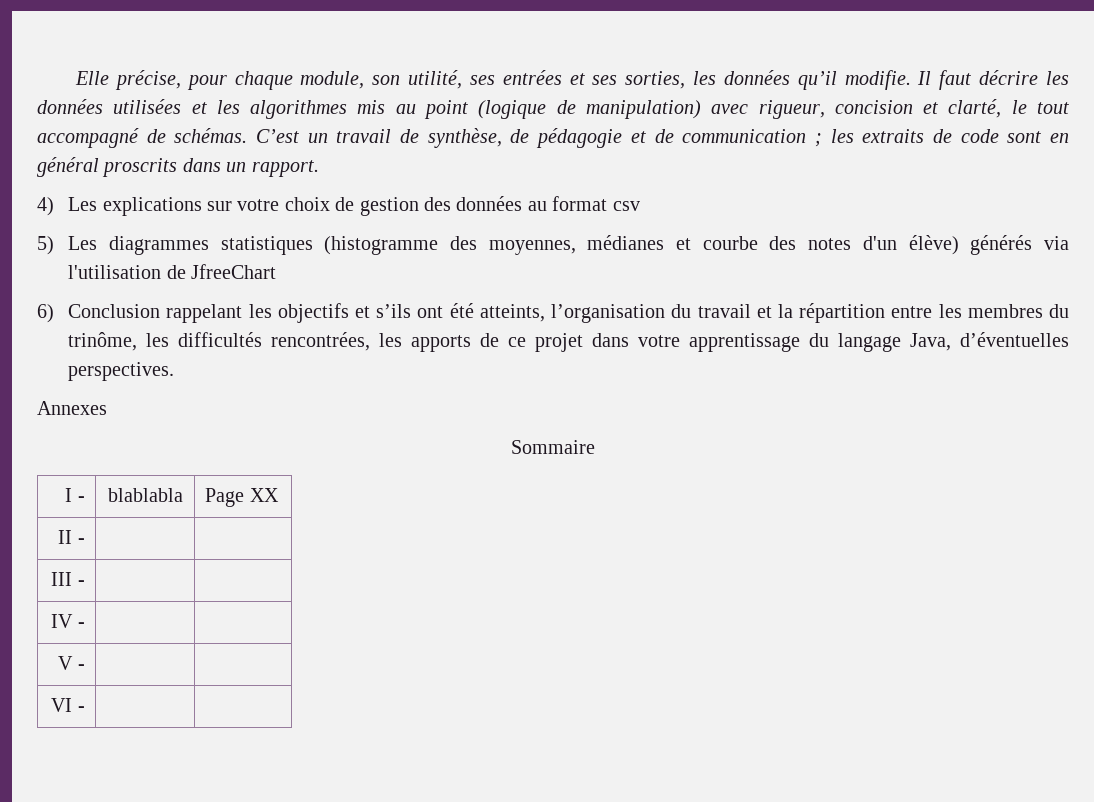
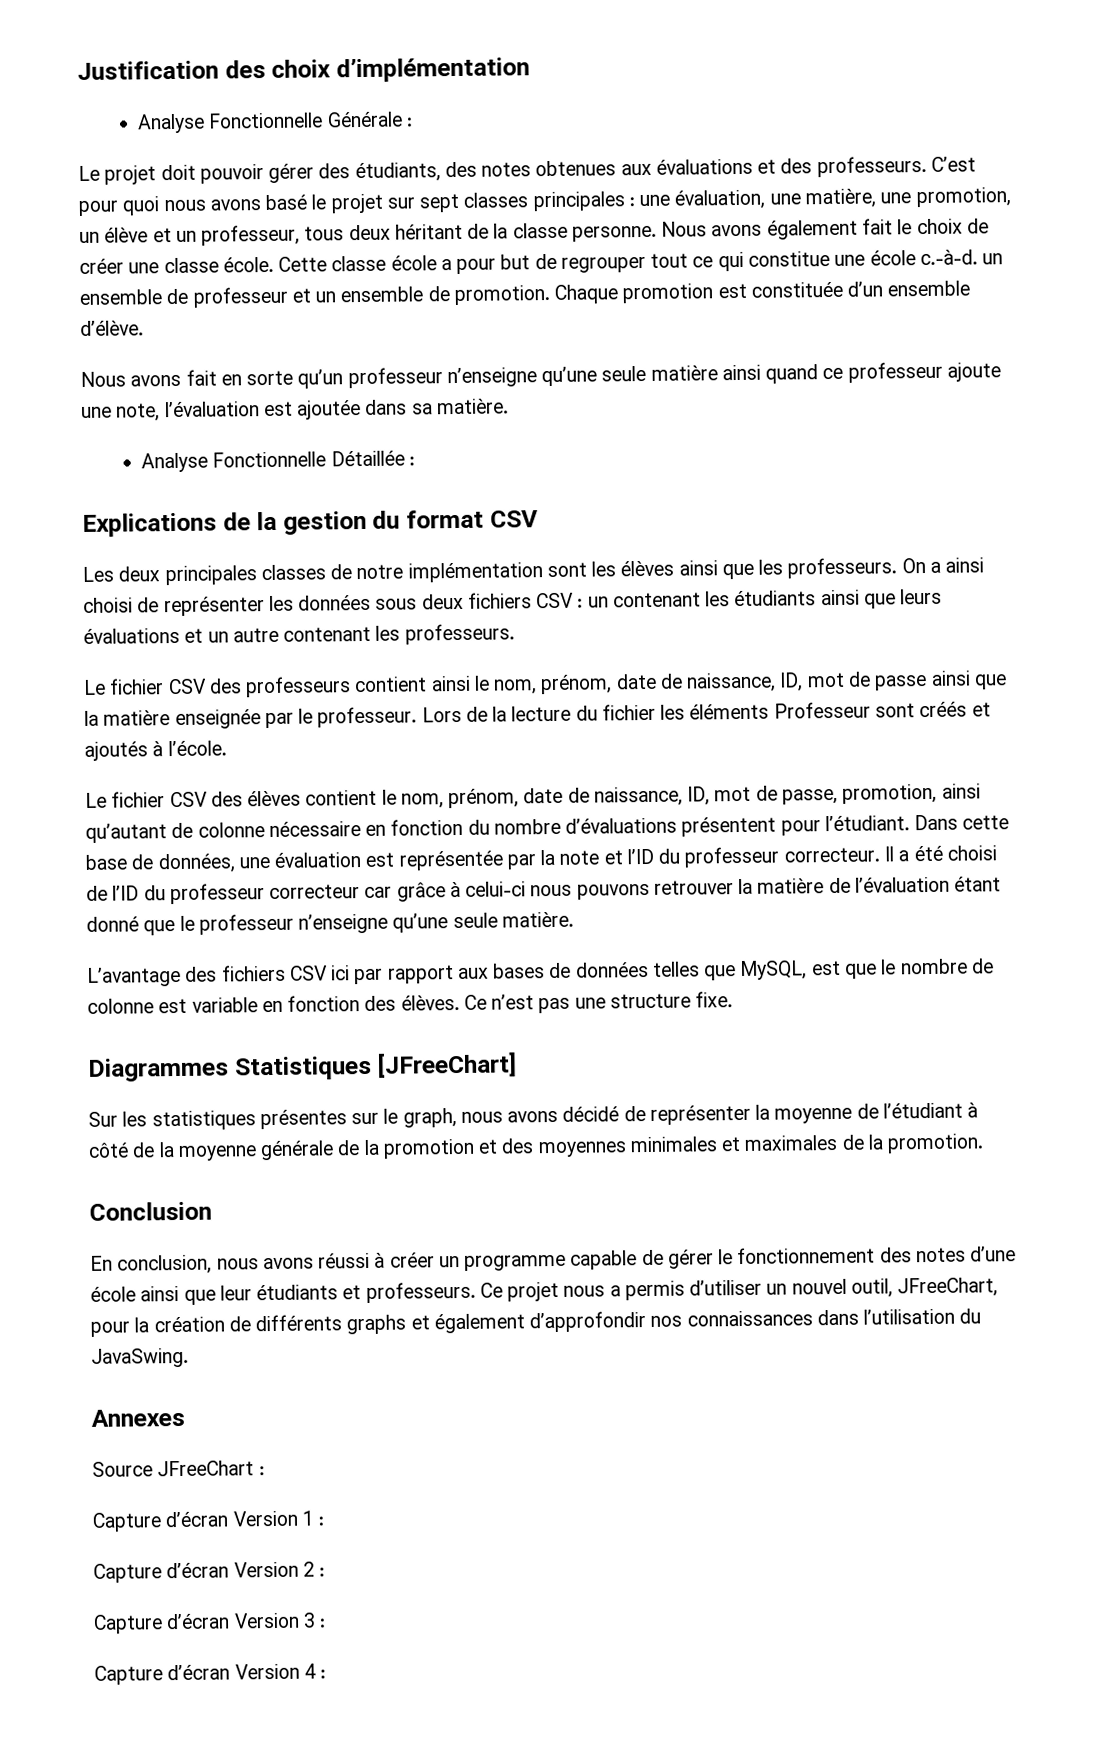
[75,70,1069,90] [37,99,1069,119] [37,128,1070,148] [37,157,319,177] [37,196,640,216] [37,235,1069,255] [68,264,276,279] [37,303,1069,323] [68,332,1070,352] [68,362,175,381] [37,401,107,415] [511,440,595,454] [65,488,85,502] [107,488,183,502] [205,488,279,507] [58,530,85,544] [51,572,85,586] [51,614,85,628] [58,656,85,670] [51,698,85,712] Elle précise, pour chaque module, son utilité, ses entrées et ses sorties, les données qu’il modifie. Il faut décrire les données utilisées et les algorithmes mis au point (logique de manipulation) avec rigueur, concision et clarté, le tout accompagné de schémas. C’est un travail de synthèse, de pédagogie et de communication ; les extraits de code sont en général proscrits dans un rapport. // 4) Les explications sur votre choix de gestion des données au format csv // 5) Les diagrammes statistiques (histogramme des moyennes, médianes et courbe des notes d'un élève) générés via l'utilisation de JfreeChart // 6) Conclusion rappelant les objectifs et s’ils ont été atteints, l’organisation du travail et la répartition entre les membres du trinôme, les difficultés rencontrées, les apports de ce projet dans votre apprentissage du langage Java, d’éventuelles perspectives. // Annexes // Sommaire // I - | blablabla | Page XX // II - | | // III - | | // IV - | | // V - | | // VI - | | -> [77,57,530,83] [137,111,413,134] [78,155,976,185] [78,187,1011,216] [79,218,989,246] [79,249,1004,274] [79,280,971,308] [80,320,144,336] [80,361,1001,389] [81,398,509,422] [141,450,415,473] [82,509,538,537] [82,557,985,586] [83,588,943,617] [83,623,515,645] [83,670,1007,698] [84,701,991,730] [84,740,227,761] [85,783,981,809] [85,814,1010,843] [85,845,997,874] [86,876,1002,905] [86,911,574,936] [87,958,994,987] [87,991,734,1014] [87,1052,518,1082] [88,1102,979,1131] [88,1133,985,1161] [89,1201,212,1221] [90,1246,1017,1275] [90,1277,999,1305] [90,1308,982,1337] [91,1347,189,1368] [91,1408,185,1427] [92,1460,265,1477] [92,1510,325,1532] [93,1561,326,1583] [93,1612,327,1634] [94,1663,327,1685] Justification des choix d’implémentation // Analyse Fonctionnelle Générale : // Le projet doit pouvoir gérer des étudiants, des notes obtenues aux évaluations et des professeurs. C’est pour quoi nous avons basé le projet sur sept classes principales : une évaluation, une matière, une promotion, un élève et un professeur, tous deux héritant de la classe personne. Nous avons également fait le choix de créer une classe école. Cette classe école a pour but de regrouper tout ce qui constitue une école c.-à-d. un ensemble de professeur et un ensemble de promotion. Chaque promotion est constituée d’un ensemble d’élève. // Nous avons fait en sorte qu’un professeur n’enseigne qu’une seule matière ainsi quand ce professeur ajoute une note, l’évaluation est ajoutée dans sa matière. // Analyse Fonctionnelle Détaillée : // Explications de la gestion du format CSV // Les deux principales classes de notre implémentation sont les élèves ainsi que les professeurs. On a ainsi choisi de représenter les données sous deux fichiers CSV : un contenant les étudiants ainsi que leurs évaluations et un autre contenant les professeurs. // Le fichier CSV des professeurs contient ainsi le nom, prénom, date de naissance, ID, mot de passe ainsi que la matière enseignée par le professeur. Lors de la lecture du fichier les éléments Professeur sont créés et ajoutés à l’école. // Le fichier CSV des élèves contient le nom, prénom, date de naissance, ID, mot de passe, promotion, ainsi qu’autant de colonne nécessaire en fonction du nombre d’évaluations présentent pour l’étudiant. Dans cette base de données, une évaluation est représentée par la note et l’ID du professeur correcteur. Il a été choisi de l’ID du professeur correcteur car grâce à celui-ci nous pouvons retrouver la matière de l’évaluation étant donné que le professeur n’enseigne qu’une seule matière. // L’avantage des fichiers CSV ici par rapport aux bases de données telles que MySQL, est que le nombre de colonne est variable en fonction des élèves. Ce n’est pas une structure fixe. // Diagrammes Statistiques [JFreeChart] // Sur les statistiques présentes sur le graph, nous avons décidé de représenter la moyenne de l’étudiant à côté de la moyenne générale de la promotion et des moyennes minimales et maximales de la promotion. // Conclusion // En conclusion, nous avons réussi à créer un programme capable de gérer le fonctionnement des notes d’une école ainsi que leur étudiants et professeurs. Ce projet nous a permis d’utiliser un nouvel outil, JFreeChart, pour la création de différents graphs et également d’approfondir nos connaissances dans l’utilisation du JavaSwing. // Annexes // Source JFreeChart : // Capture d’écran Version 1 : // Capture d’écran Version 2 : // Capture d’écran Version 3 : // Capture d’écran Version 4 :

